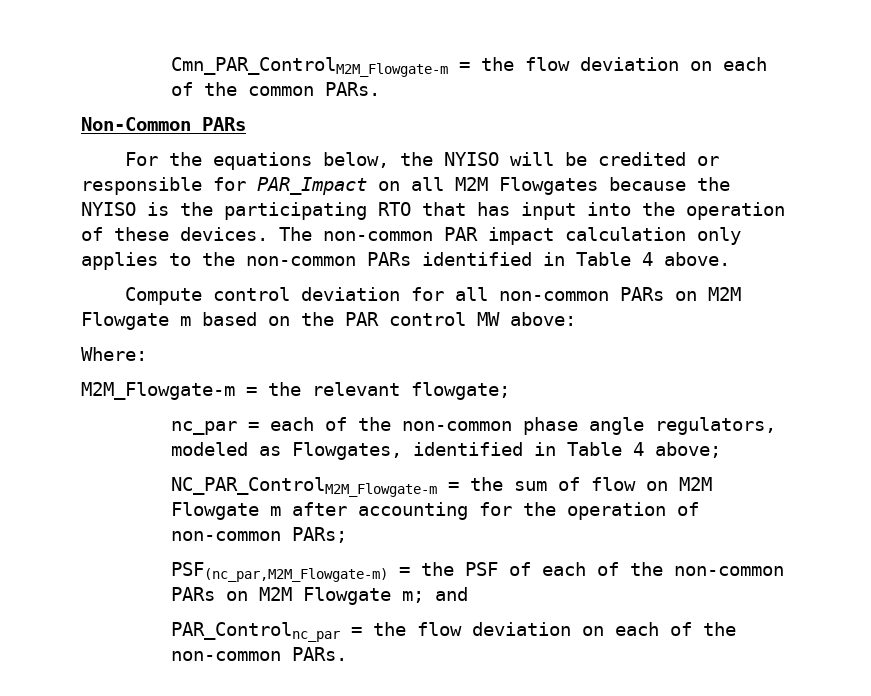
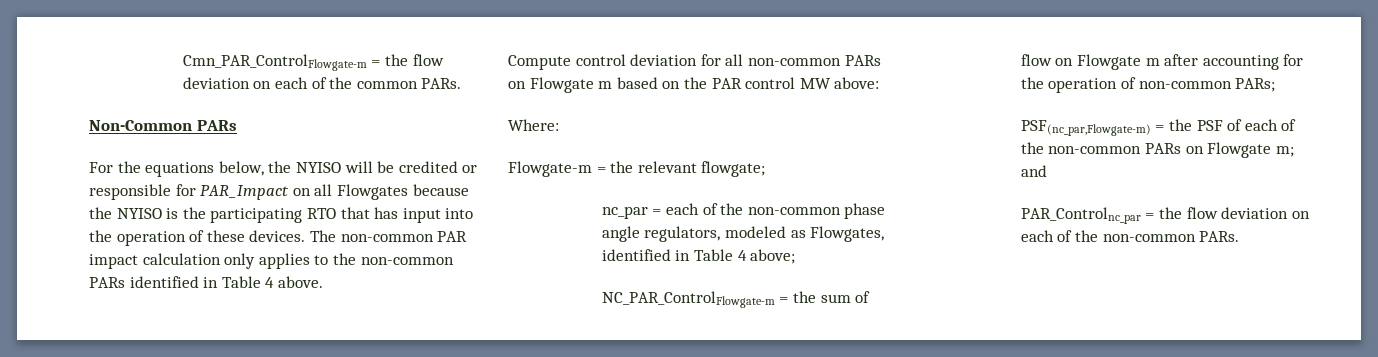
[170,57,448,77] Cmn_PAR_ControlM2M_Flowgate-m -> [182,54,367,71] Cmn_PAR_ControlFlowgate-m
[455,177,488,191] M2M -> (333, 190) none
[708,287,742,301] M2M -> (526, 85) none
[81,382,235,400] M2M_Flowgate-m -> [508,161,592,177] Flowgate-m
[170,477,437,497] NC_PAR_ControlM2M_Flowgate-m -> [601,291,775,308] NC_PAR_ControlFlowgate-m
[678,477,712,491] M2M -> (1074, 62) none
[170,562,388,582] PSF(nc_par,M2M_Flowgate-m) -> [1020,120,1151,136] PSF(nc_par,Flowgate-m)
[258,587,292,601] M2M -> (1204, 150) none

